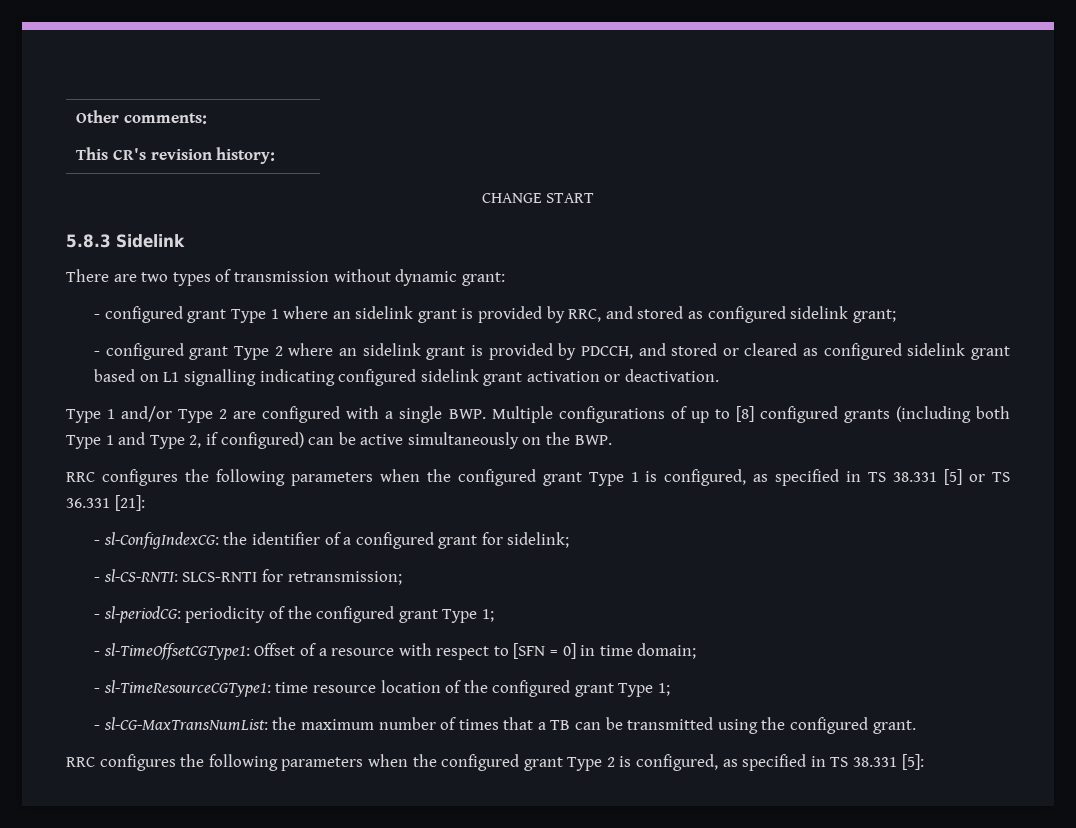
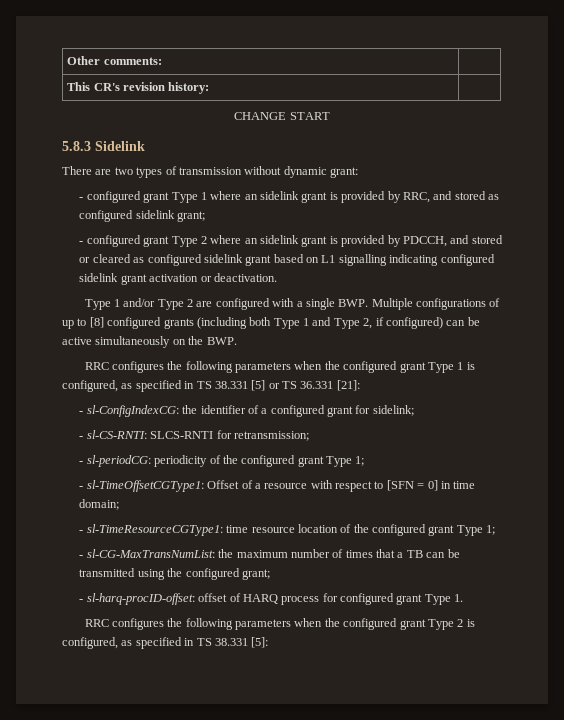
[872,720,916,734] grant. -> [241,569,270,580] [79,593,464,605] grant; // - sl-harq-procID-offset: offset of HARQ process for configured grant Type 1.

